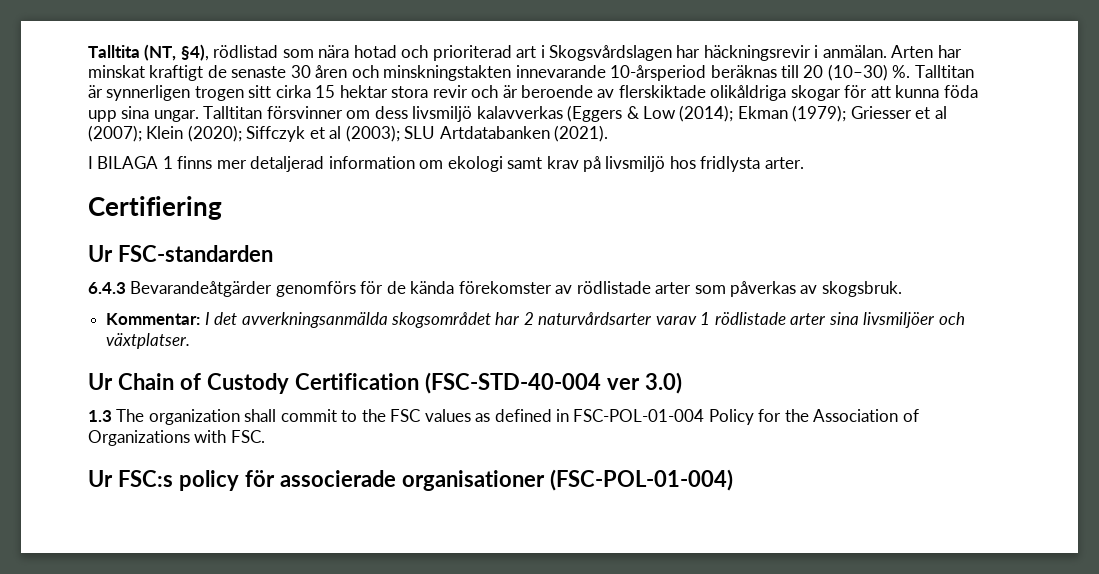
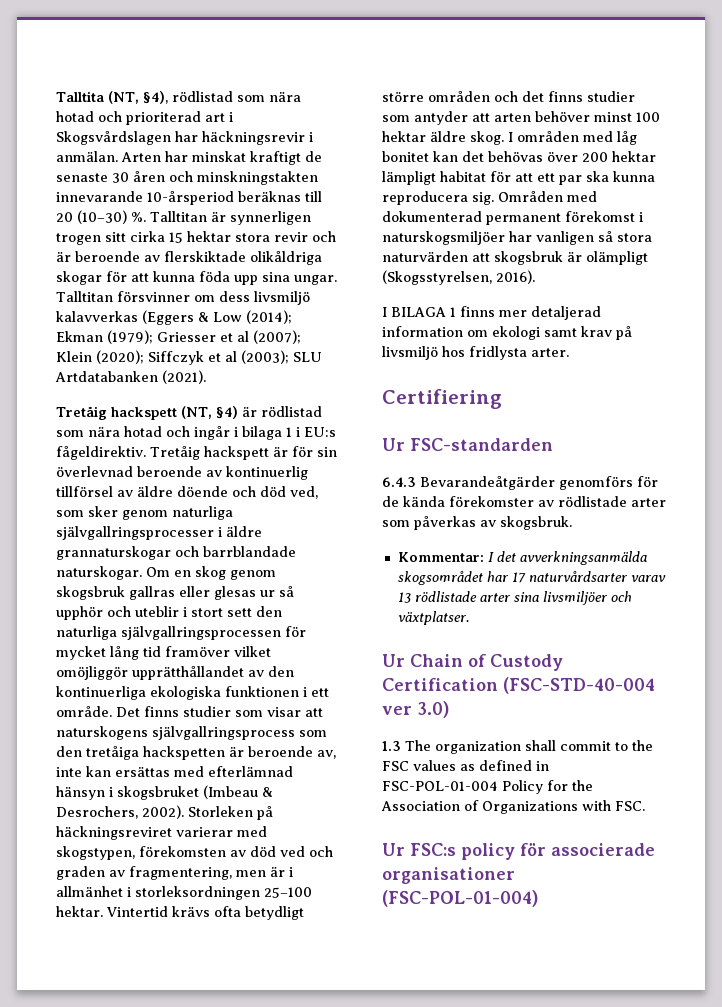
(609, 133) none -> [56,406,322,420] [56,426,336,440] [56,446,337,460] [56,466,308,480] [56,486,318,499] [56,506,233,520] [56,526,262,540] [56,546,296,560] [56,566,276,580] [56,586,294,600] [56,606,282,620] [56,626,306,640] [56,646,271,660] [56,666,294,680] [56,686,329,700] [56,706,323,717] [56,726,327,740] [56,746,336,760] [56,766,293,777] [56,785,273,800] [56,805,273,820] [56,826,267,840] [56,846,333,860] [56,866,293,880] [56,886,312,900] [56,906,304,920] [382,91,635,102] [382,111,660,125] [382,131,637,145] [382,151,656,162] [382,171,655,185] [382,191,597,205] [382,211,643,225] [382,231,652,245] [382,251,648,265] [382,270,535,285] // Tretåig hackspett (NT, §4) är rödlistad som nära hotad och ingår i bilaga 1 i EU:s fågeldirektiv. Tretåig hackspett är för sin överlevnad beroende av kontinuerlig tillförsel av äldre döende och död ved, som sker genom naturliga självgallringsprocesser i äldre grannaturskogar och barrblandade naturskogar. Om en skog genom skogsbruk gallras eller glesas ur så upphör och uteblir i stort sett den naturliga självgallringsprocessen för mycket lång tid framöver vilket omöjliggör upprätthållandet av den kontinuerliga ekologiska funktionen i ett område. Det finns studier som visar att naturskogens självgallringsprocess som den tretåiga hackspetten är beroende av, inte kan ersättas med efterlämnad hänsyn i skogsbruket (Imbeau & Desrochers, 2002). Storleken på häckningsreviret varierar med skogstypen, förekomsten av död ved och graden av fragmentering, men är i allmänhet i storleksordningen 25–100 hektar. Vintertid krävs ofta betydligt större områden och det finns studier som antyder att arten behöver minst 100 hektar äldre skog. I områden med låg bonitet kan det behövas över 200 hektar lämpligt habitat för att ett par ska kunna reproducera sig. Områden med dokumenterad permanent förekomst i naturskogsmiljöer har vanligen så stora naturvärden att skogsbruk är olämpligt (Skogsstyrelsen, 2016).
[523,312,534,325] 2 -> [511,572,526,583] 17
[700,312,711,325] 1 -> [397,592,411,603] 13

